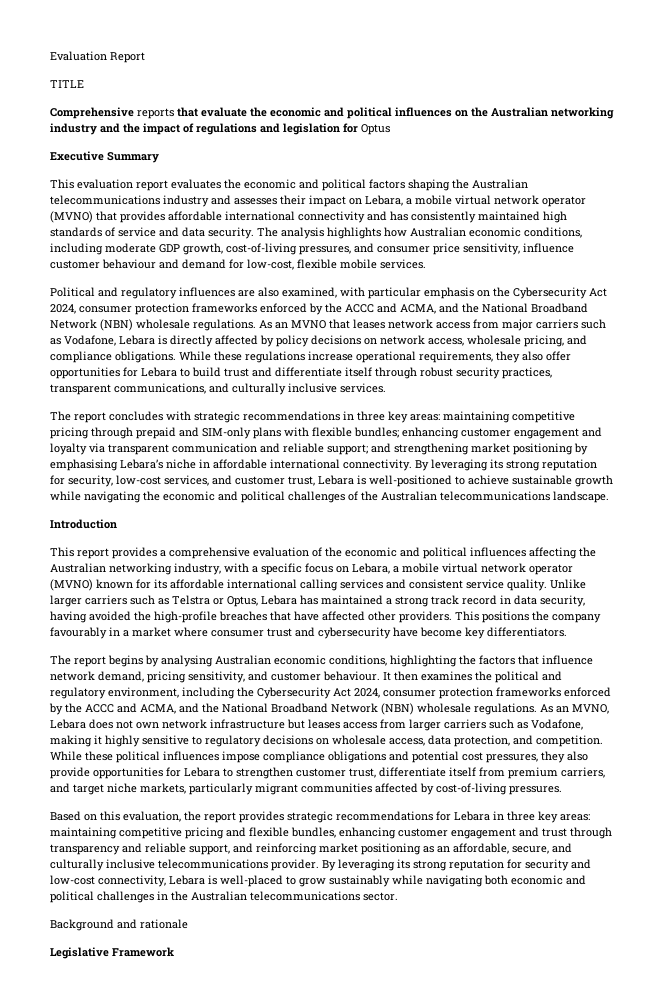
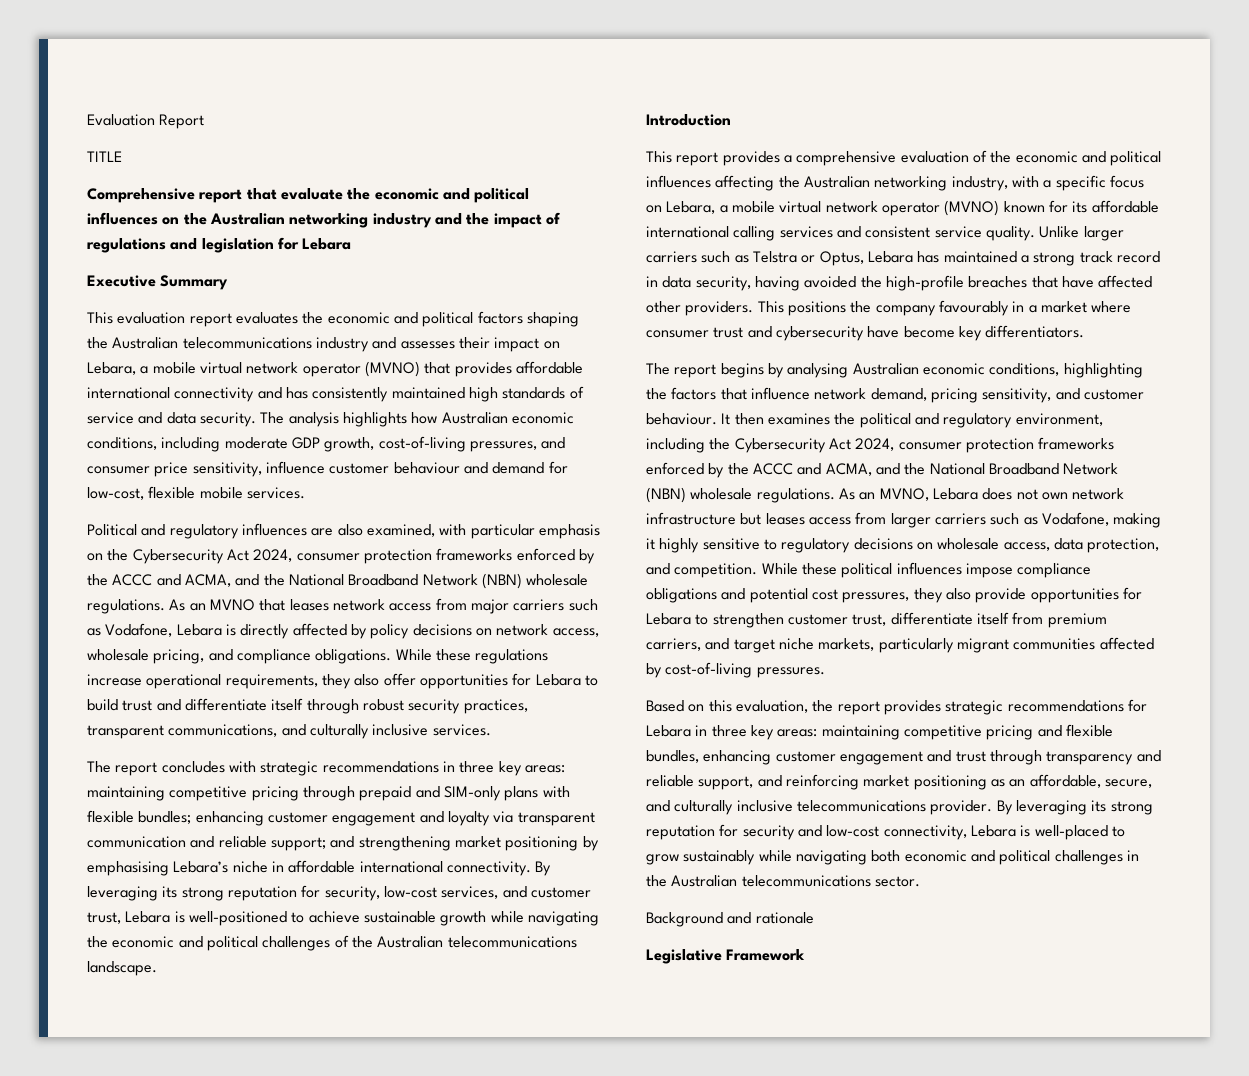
[137,108,174,119] reports -> [199,189,243,203] report
[361,124,390,135] Optus -> [302,238,352,250] Lebara

